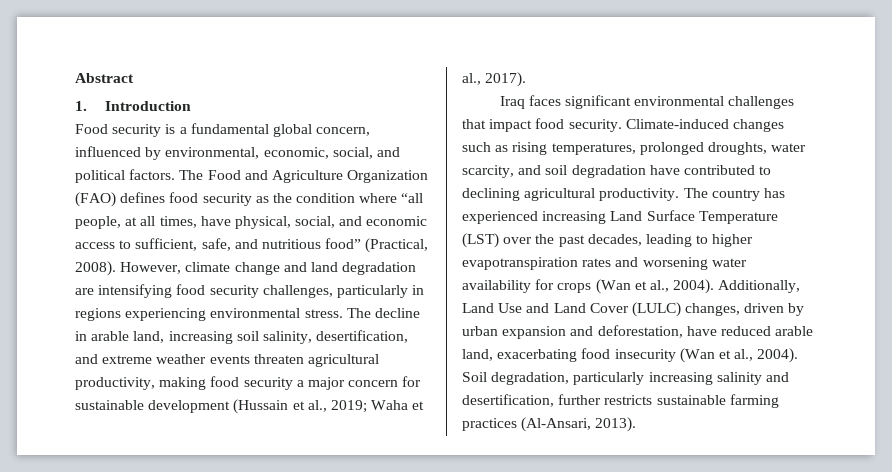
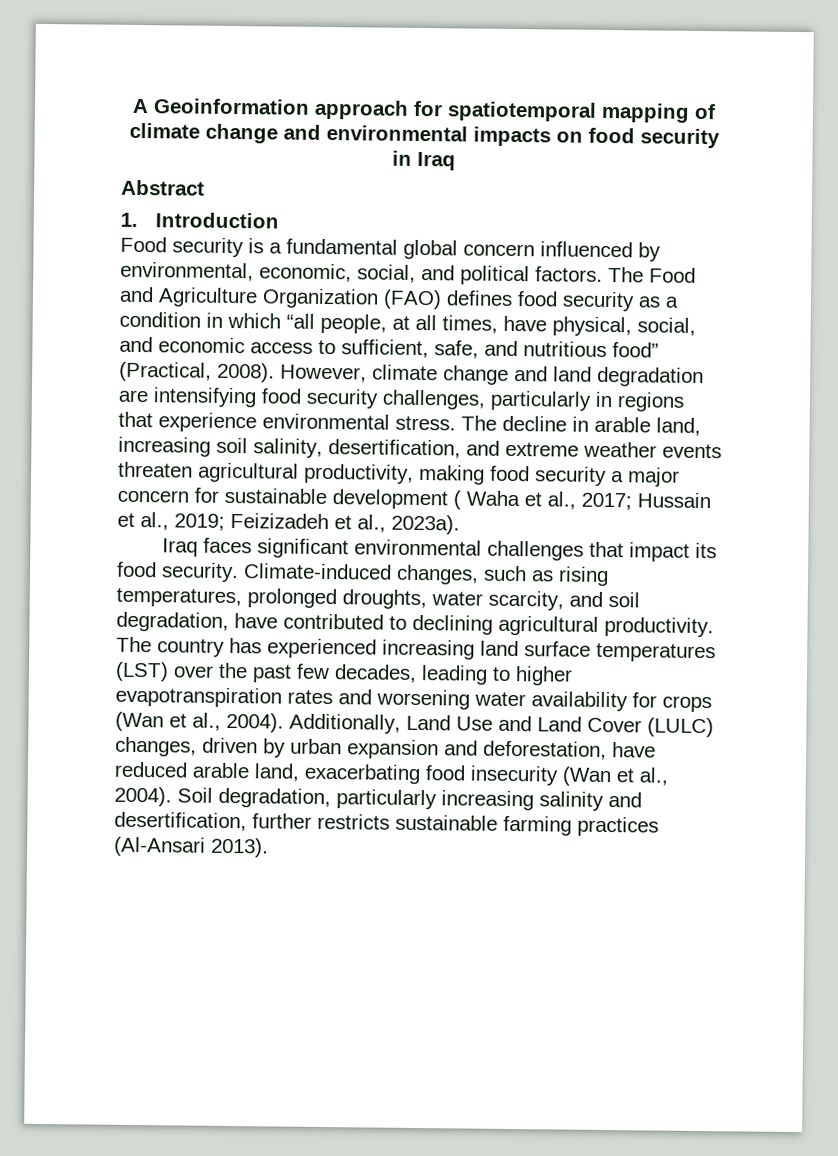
(75, 78) none -> [132,98,716,123] [128,122,720,149] [391,150,456,171] A Geoinformation approach for spatiotemporal mapping of climate change and environmental impacts on food security in Iraq //
[316,127,371,136] concern, -> [463,243,535,257] concern
[272,193,398,203] the condition where -> [665,296,679,308] [119,311,281,329] a condition in which
[125,308,207,321] experiencing -> [118,411,257,433] that experience
[233,399,289,414] (Hussain -> [453,490,711,511] ( Waha et al., 2017; Hussain
[371,400,425,410] [462,72,527,87] Waha et al., 2017). -> [230,512,460,535] Feizizadeh et al., 2023a).
(533, 125) none -> [694,542,717,559] its
[732,119,784,132] changes -> [396,564,479,585] changes,
[571,165,646,178] degradation -> [116,611,229,632] degradation,
[610,210,778,224] Land Surface Temperature -> [480,640,716,663] land surface temperatures
(585, 241) none -> [296,663,330,680] few
[521,417,592,432] (Al-Ansari, -> [114,836,206,857] (Al-Ansari

